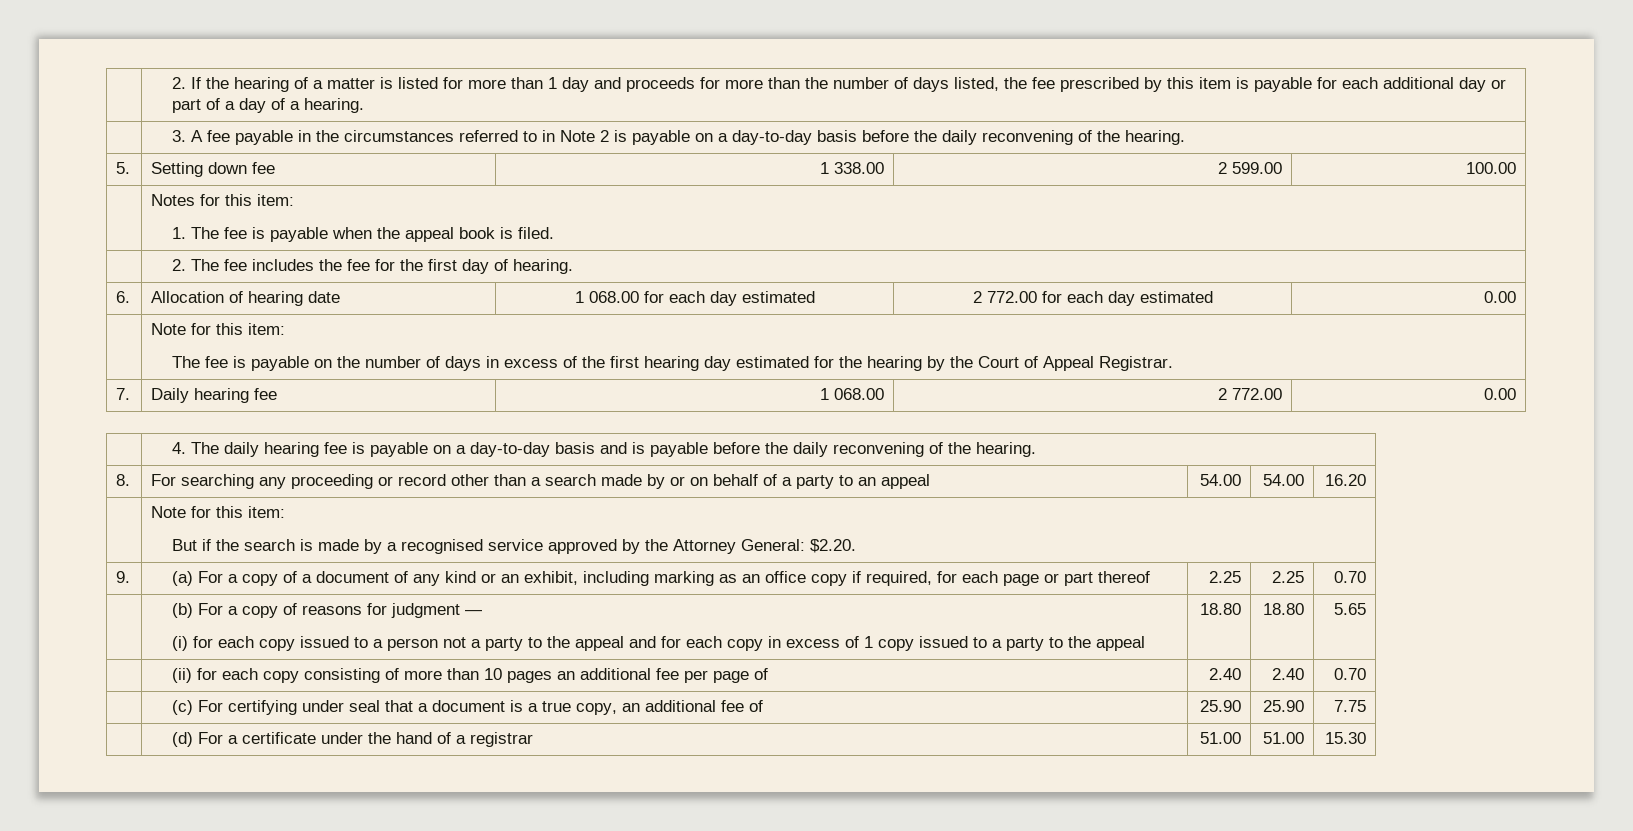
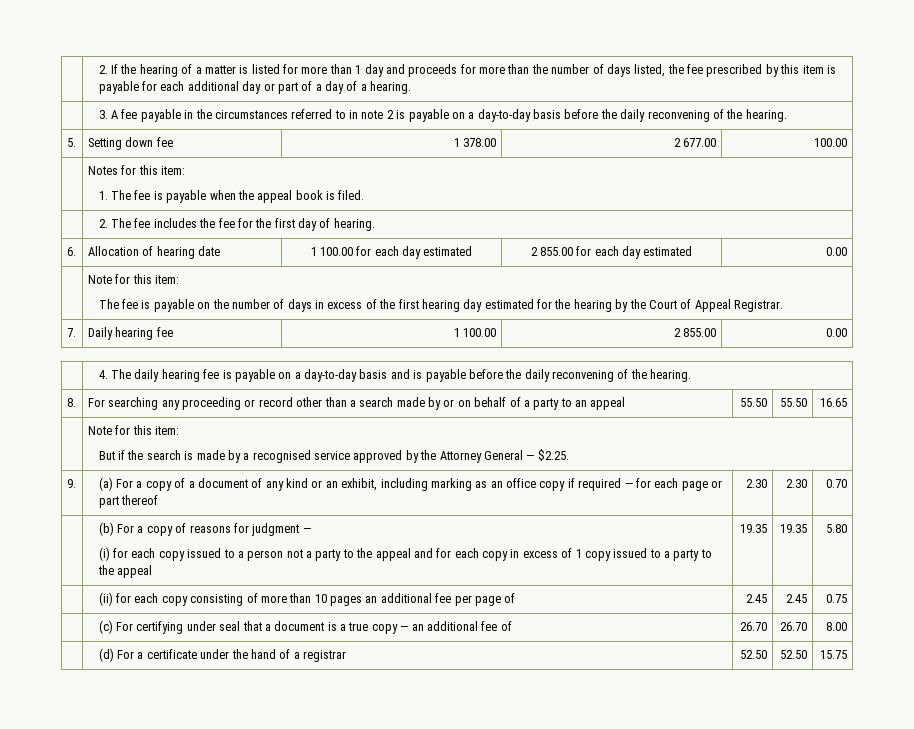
[560,130,596,142] Note -> [361,110,384,119] note
[833,162,884,174] [1217,162,1282,174] 338.00 | 2 599.00 -> [463,138,497,147] [673,138,717,147] 378.00 | 2 677.00
[588,291,639,303] 068.00 -> [319,247,353,256] 100.00
[986,291,1037,303] 772.00 -> [539,247,573,256] 855.00
[833,388,884,400] [1217,388,1282,400] 068.00 | 2 772.00 -> [463,328,497,337] [673,328,717,337] 100.00 | 2 855.00
[1199,474,1241,486] [1262,474,1304,486] [1324,474,1366,486] 54.00 | 54.00 | 16.20 -> [740,398,768,407] [780,398,808,407] [820,398,848,407] 55.50 | 55.50 | 16.65
[741,539,857,553] General: $2.20. -> [483,449,569,461] General — $2.25.
[866,571,933,586] required, -> [578,478,633,491] required —
[1208,571,1241,583] [1271,571,1304,583] 2.25 | 2.25 -> [746,479,768,488] [786,479,808,488] 2.30 | 2.30
[1199,603,1241,615] [1262,603,1304,615] [1333,603,1366,615] 18.80 | 18.80 | 5.65 -> [740,524,768,533] [780,524,808,533] [826,524,848,533] 19.35 | 19.35 | 5.80
[1208,668,1241,680] [1271,668,1304,680] [1333,668,1366,680] 2.40 | 2.40 | 0.70 -> [746,594,768,603] [786,594,808,603] [826,594,848,603] 2.45 | 2.45 | 0.75
[576,703,618,715] copy, -> [371,624,409,634] copy —
[1199,700,1241,712] [1262,700,1304,712] [1333,700,1366,712] 25.90 | 25.90 | 7.75 -> [740,622,768,631] [780,622,808,631] [826,622,848,631] 26.70 | 26.70 | 8.00
[1199,732,1241,744] [1262,732,1304,744] [1324,732,1366,744] 51.00 | 51.00 | 15.30 -> [740,650,768,659] [780,650,808,659] [820,650,848,659] 52.50 | 52.50 | 15.75

